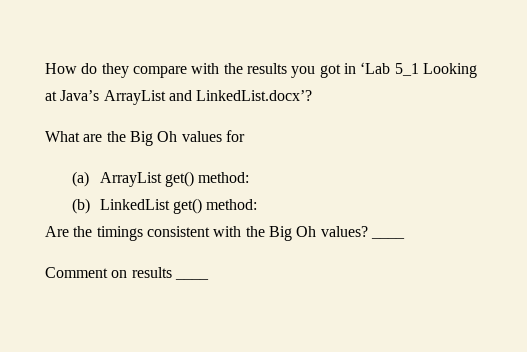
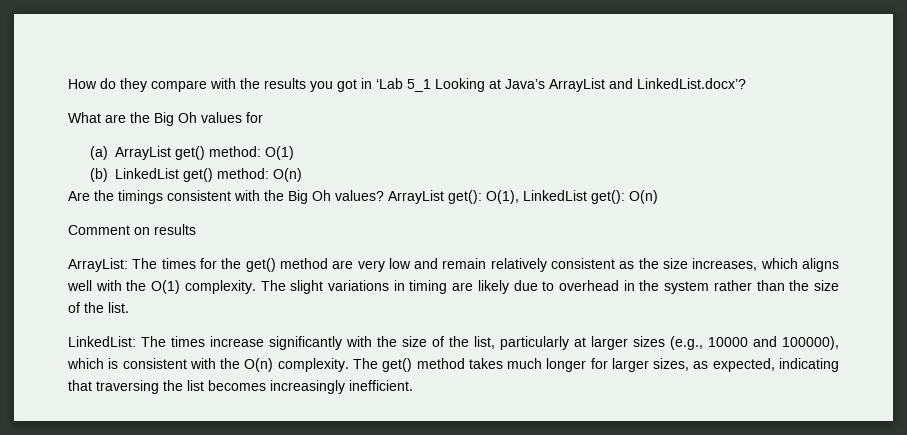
(250, 177) none -> [265,146,295,160] O(1)
(258, 204) none -> [273,168,303,182] O(n)
[370,237,405,239] [45,267,172,278] [174,278,209,280] ____ // Comment on results ____ -> [388,190,658,204] [68,224,196,235] [68,258,839,272] [67,280,839,294] [68,302,129,313] [68,336,839,350] [67,358,840,372] [68,380,413,394] ArrayList get(): O(1), LinkedList get(): O(n) // Comment on results // ArrayList: The times for the get() method are very low and remain relatively consistent as the size increases, which aligns well with the O(1) complexity. The slight variations in timing are likely due to overhead in the system rather than the size of the list. // LinkedList: The times increase significantly with the size of the list, particularly at larger sizes (e.g., 10000 and 100000), which is consistent with the O(n) complexity. The get() method takes much longer for larger sizes, as expected, indicating that traversing the list becomes increasingly inefficient.

